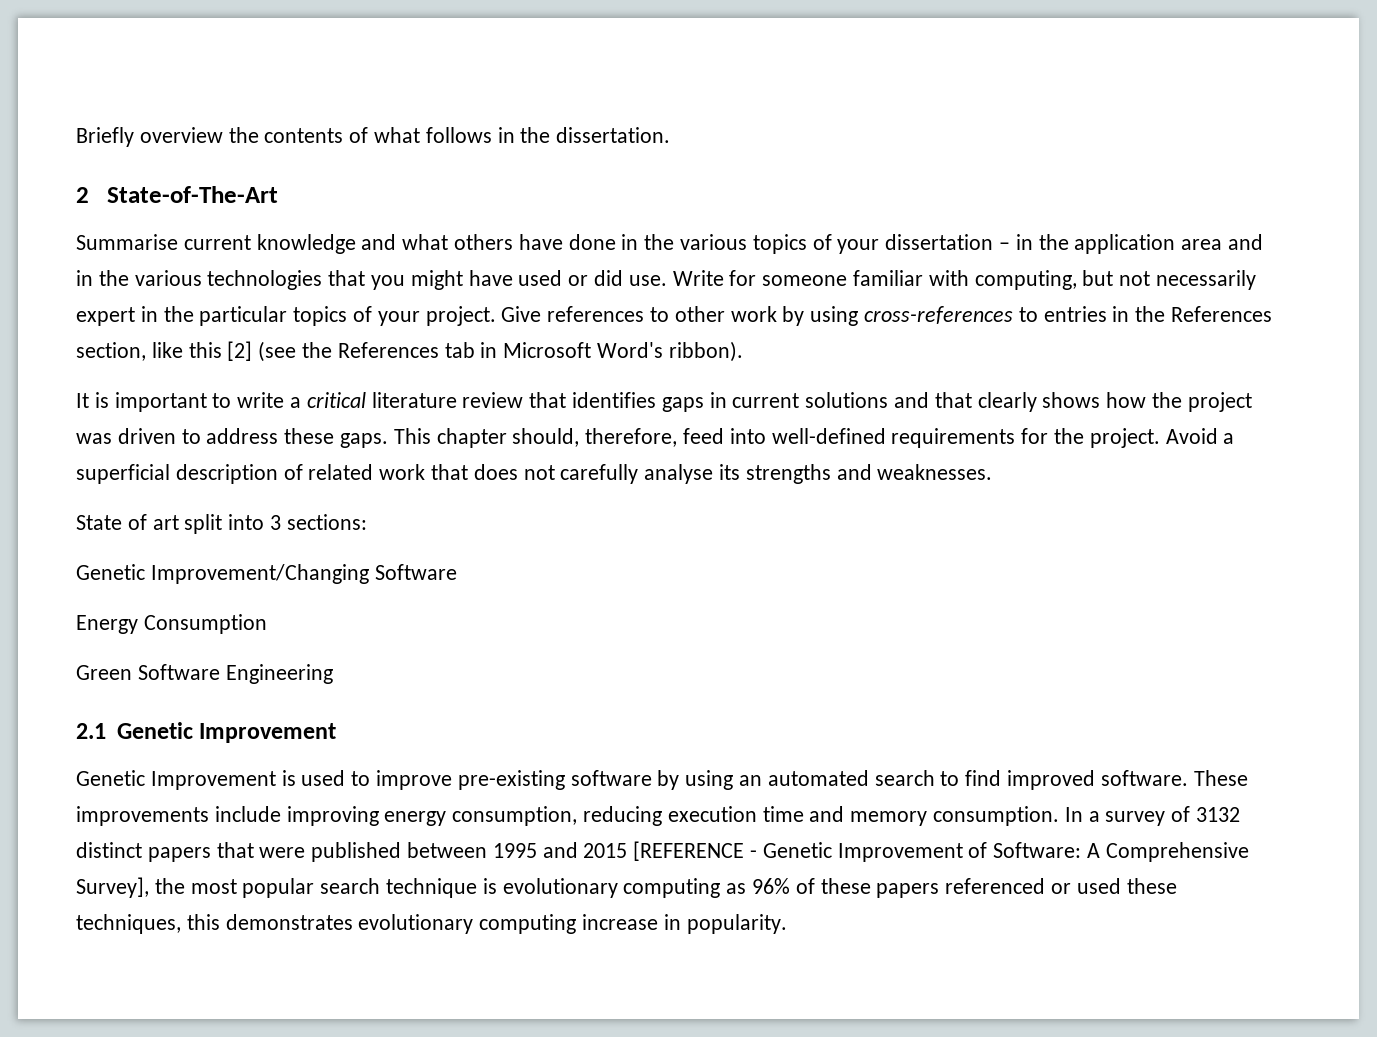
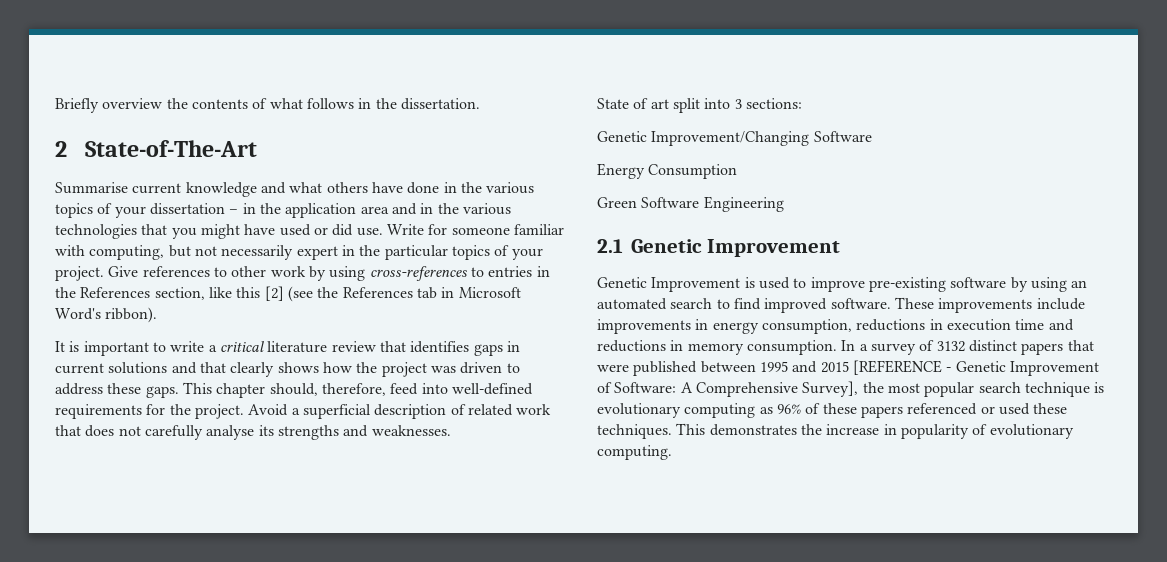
[286,806,663,826] improving energy consumption, reducing -> [597,319,943,334] improvements in energy consumption, reductions in
(845, 814) none -> [597,340,684,352] reductions in
[76,914,787,934] techniques, this demonstrates evolutionary computing increase in popularity. -> [597,423,1074,439] [597,445,672,460] techniques. This demonstrates the increase in popularity of evolutionary computing.

